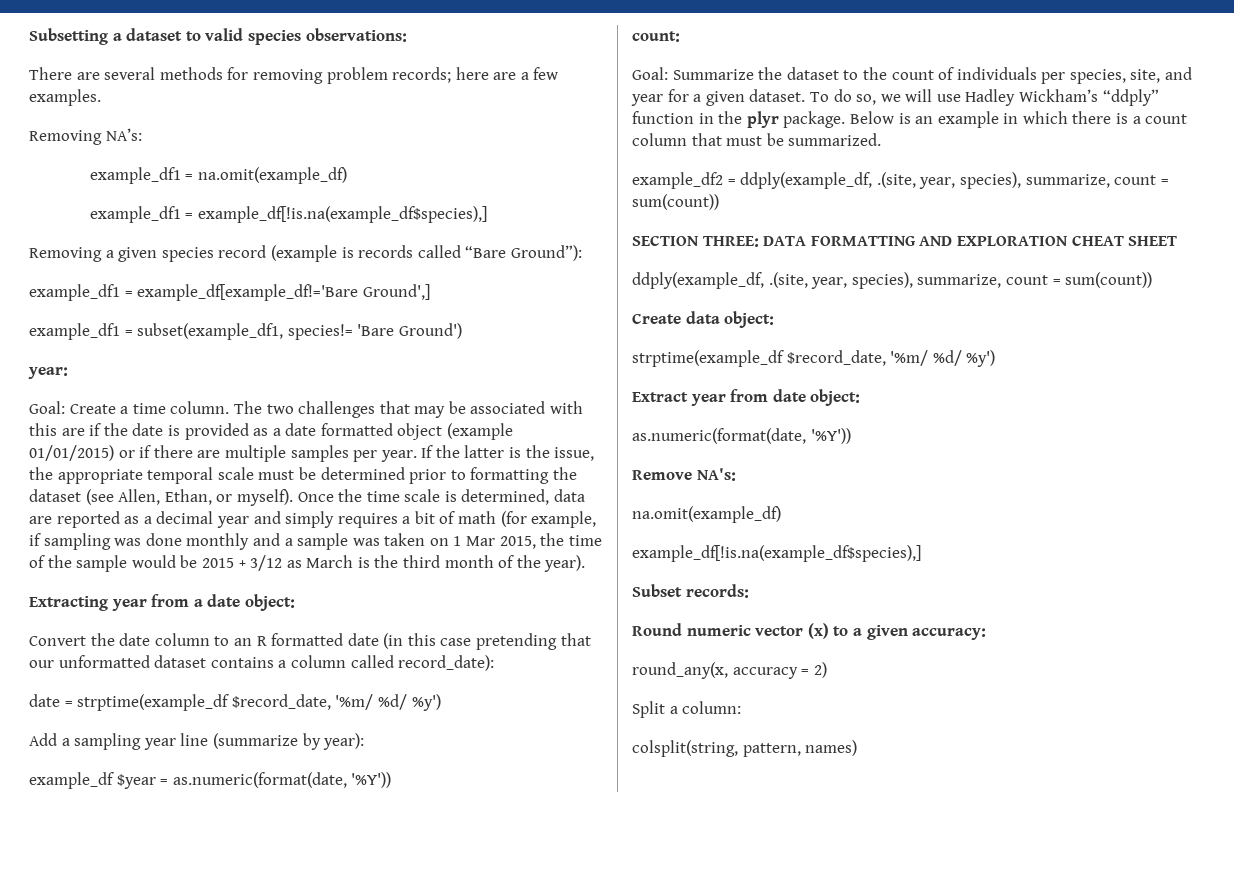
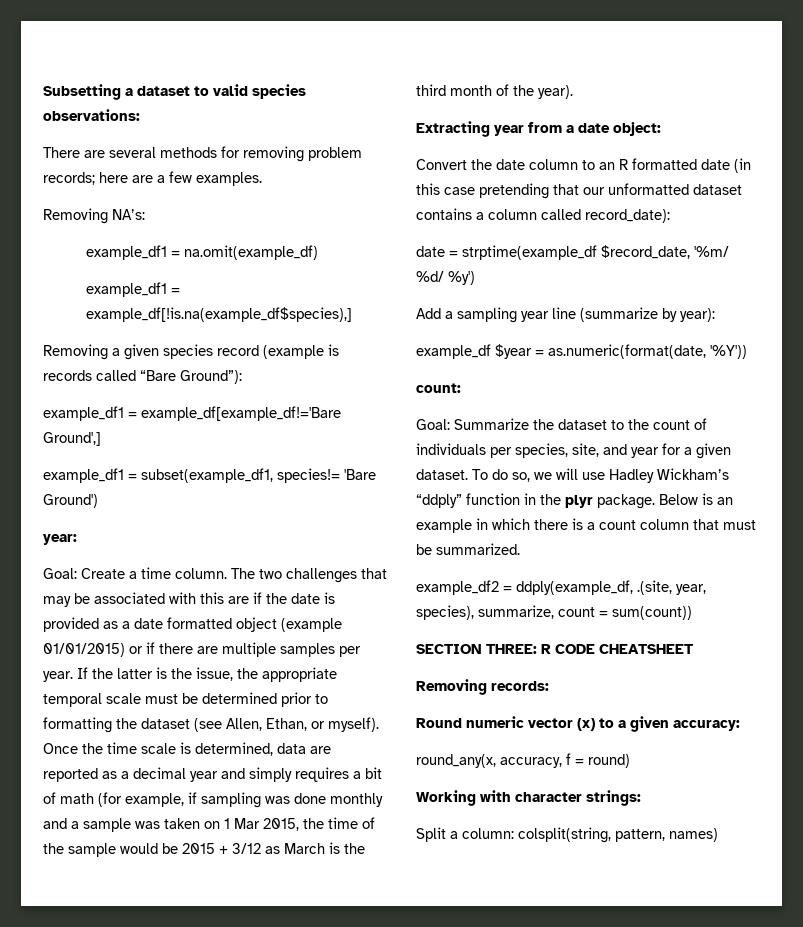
[763,235,1178,246] [632,272,1153,289] [632,311,775,328] [632,350,996,367] [632,389,861,406] [632,428,851,444] [632,468,736,481] [632,506,781,523] [632,545,921,562] [632,584,682,597] DATA FORMATTING AND EXPLORATION CHEAT SHEET // ddply(example_df, .(site, year, species), summarize, count = sum(count)) // Create data object: // strptime(example_df $record_date, '%m/ %d/ %y') // Extract year from date object: // as.numeric(format(date, '%Y')) // Remove NA's: // na.omit(example_df) // example_df[!is.na(example_df$species),] // Subset -> [541,644,694,654] [416,679,487,695] R CODE CHEATSHEET // Removing
[732,662,827,679] accuracy = 2) -> [500,753,630,768] [416,790,641,806] accuracy, f = round) // Working with character strings:
(742, 707) // -> (514, 833) none

